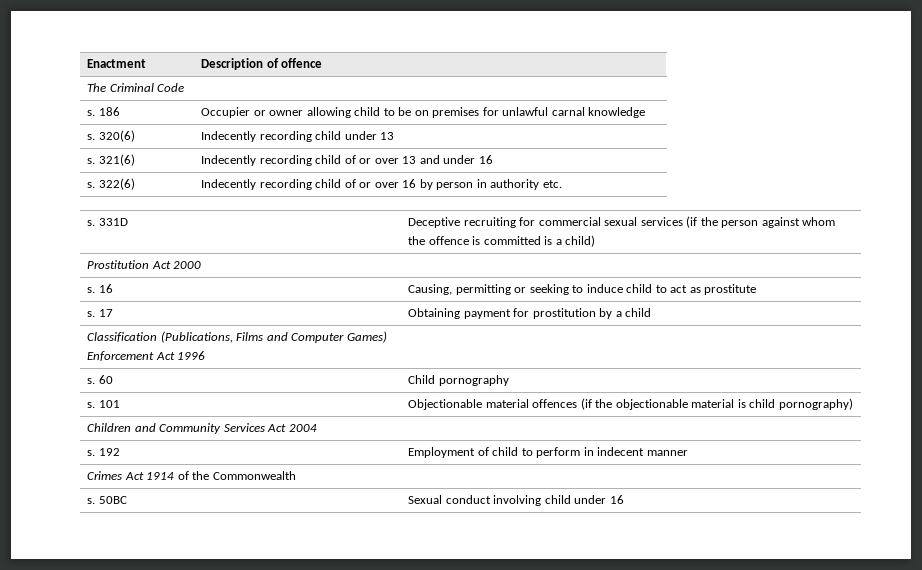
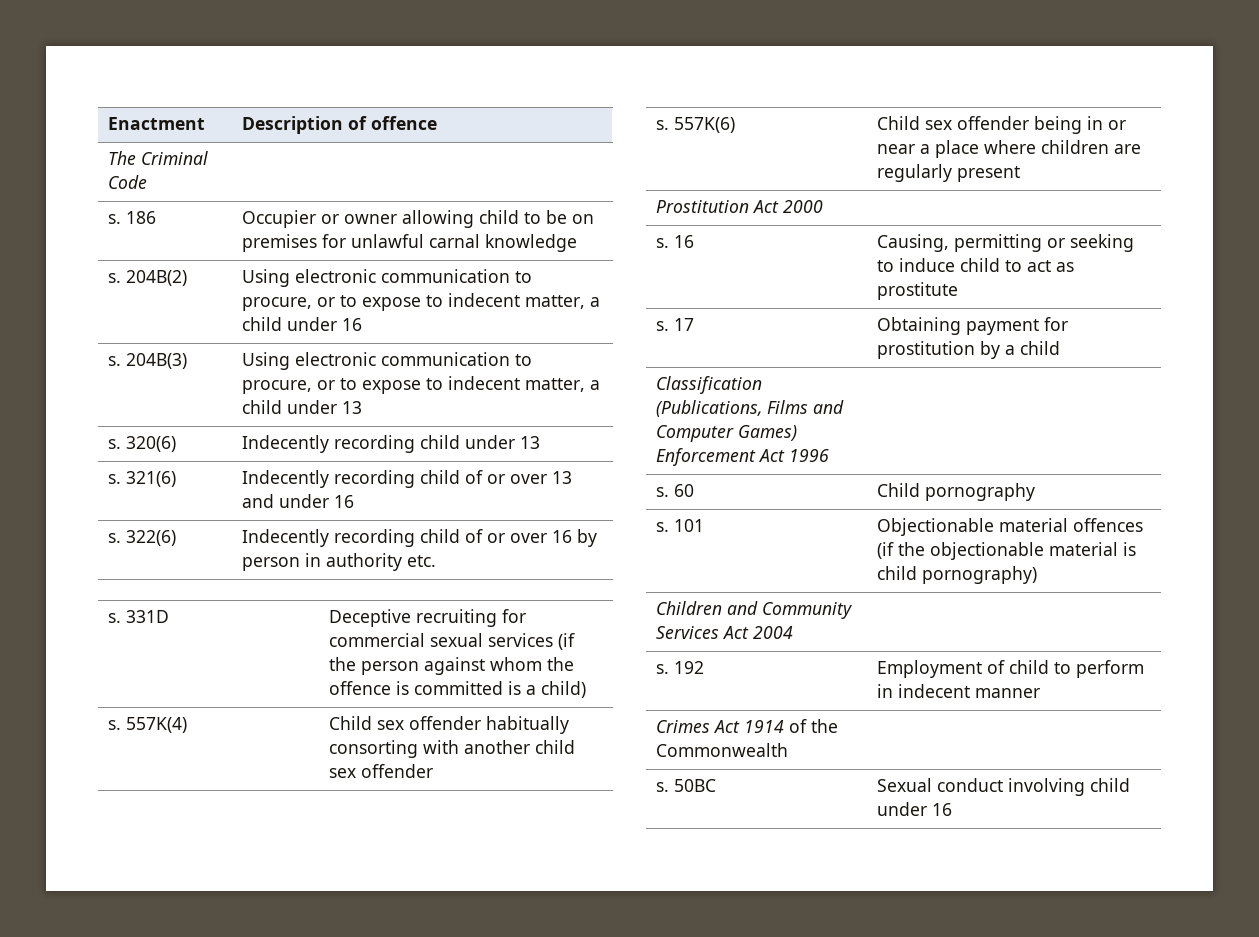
(646, 112) none -> [108,270,188,286] [242,269,533,287] [242,293,601,311] [242,317,363,331] [108,353,188,369] [242,352,533,370] [242,376,601,394] [242,400,363,414] // s. 204B(2) | Using electronic communication to procure, or to expose to indecent matter, a child under 16 // s. 204B(3) | Using electronic communication to procure, or to expose to indecent matter, a child under 13
(596, 241) none -> [108,717,188,733] [329,716,570,734] [329,740,576,758] [329,764,434,778] [656,117,736,133] [877,116,1127,134] [877,140,1142,158] [877,164,1021,182] // s. 557K(4) | Child sex offender habitually consorting with another child sex offender // s. 557K(6) | Child sex offender being in or near a place where children are regularly present

